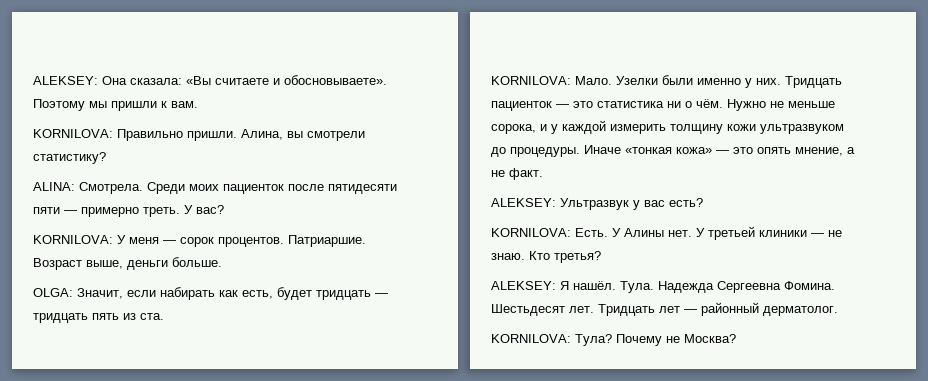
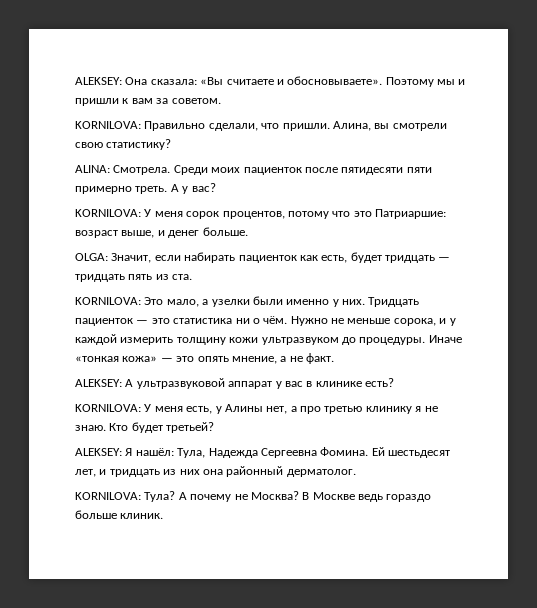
(107, 104) none -> [458,79,466,85] и
[171,101,198,108] вам. -> [131,98,221,104] вам за советом.
(183, 135) none -> [208,123,280,131] сделали, что
(365, 136) none -> [75,142,103,148] свою
[64,210,77,214] — -> (432, 170) none
[184,205,193,214] У -> [170,184,189,194] А у
[163,235,366,247] [33,258,168,270] — сорок процентов. Патриаршие. Возраст выше, деньги -> [186,209,446,219] [75,230,200,238] сорок процентов, потому что это Патриаршие: возраст выше, и денег
(215, 293) none -> [238,255,297,263] пациенток
[575,76,658,85] Мало. Узелки -> [144,297,250,307] Это мало, а узелки
[560,198,703,210] [491,226,824,240] Ультразвук у вас есть? // KORNILOVA: Есть. У Алины нет. У третьей клиники — -> [125,378,394,389] [75,404,422,414] А ультразвуковой аппарат у вас в клинике есть? // KORNILOVA: У меня есть, у Алины нет, а про третью клинику я
[554,251,601,263] третья? -> [131,422,215,433] будет третьей?
[573,281,654,293] нашёл. Тула. -> [135,448,206,458] нашёл: Тула,
[491,302,838,316] [491,334,736,346] Шестьдесят лет. Тридцать лет — районный дерматолог. // KORNILOVA: Тула? Почему не Москва? -> [371,447,450,458] [75,466,356,477] [75,491,432,502] [75,510,164,519] Ей шестьдесят лет, и тридцать из них она районный дерматолог. // KORNILOVA: Тула? А почему не Москва? В Москве ведь гораздо больше клиник.

